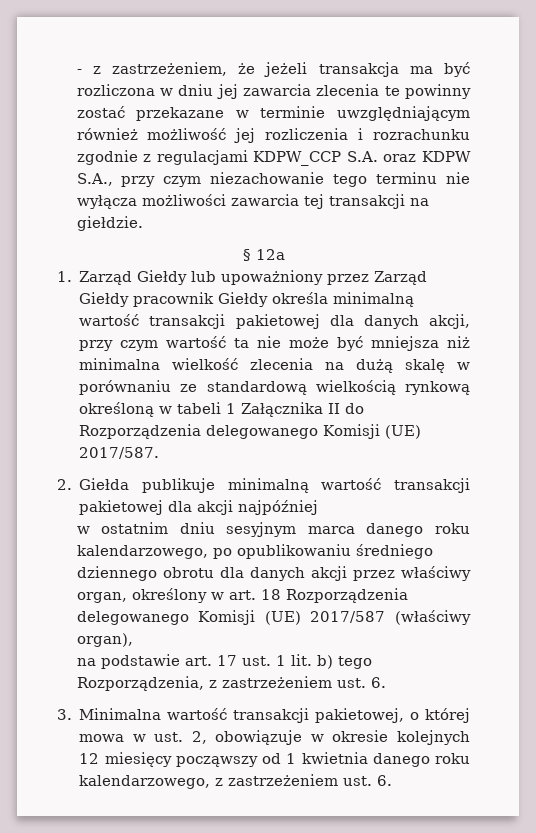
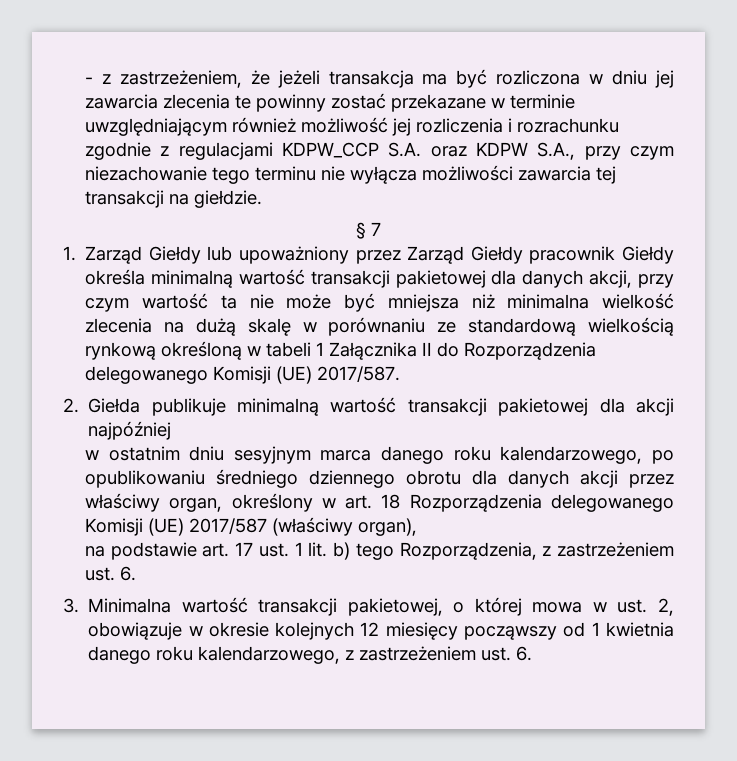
[255,249,285,260] 12a -> [371,222,381,236] 7

